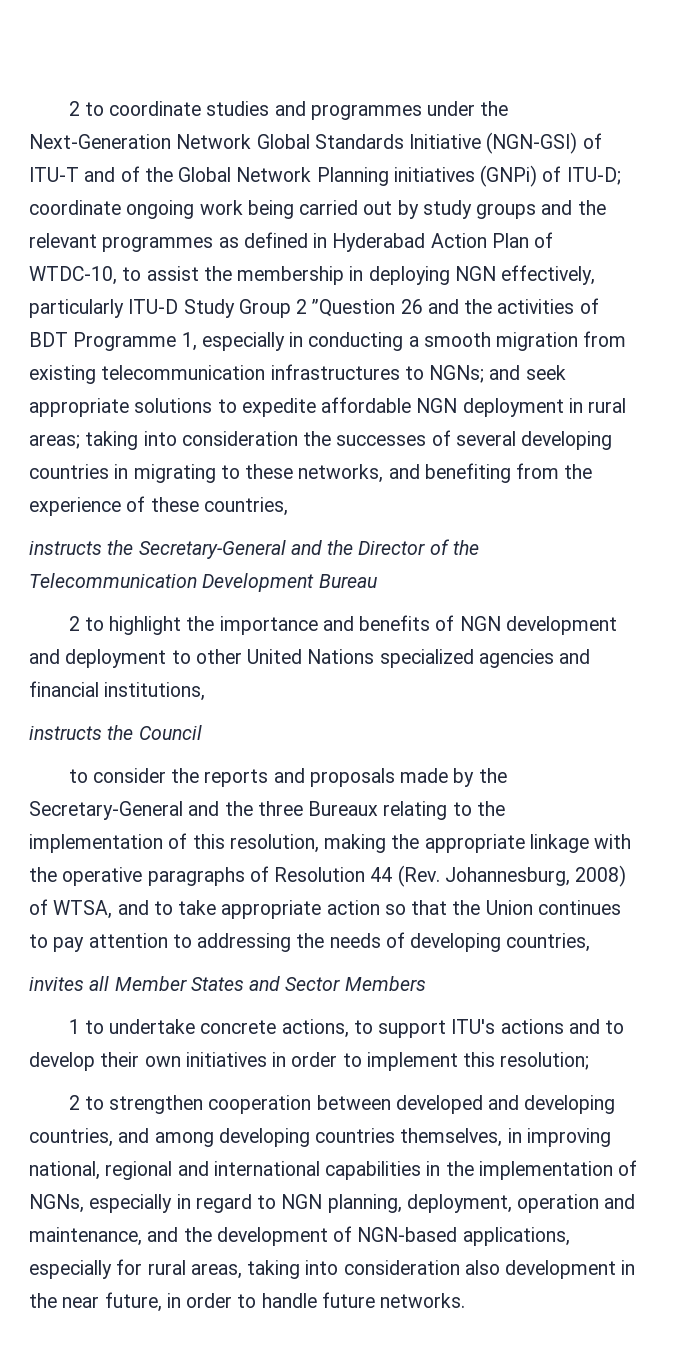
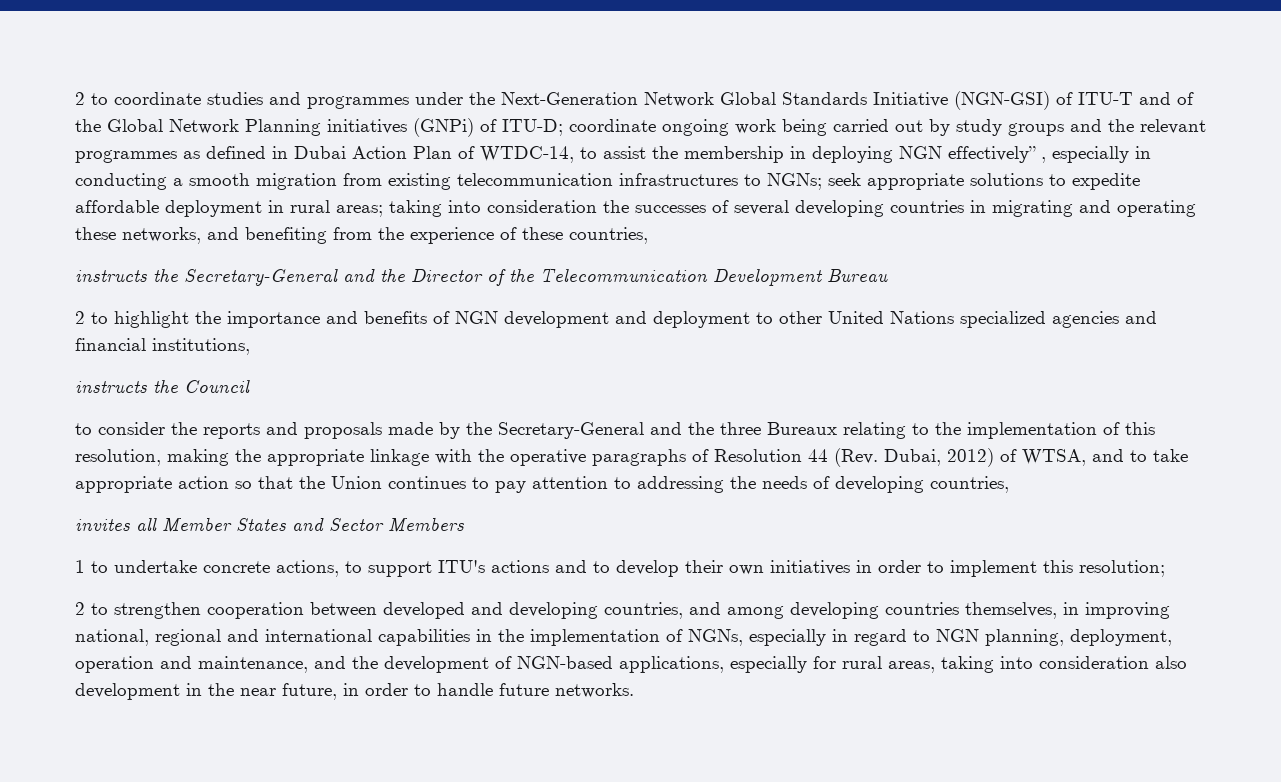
[332,233,426,252] Hyderabad -> [294,146,346,159] Dubai
[29,266,117,285] WTDC-10, -> [480,146,574,163] WTDC-14,
[501,265,596,285] [29,298,599,318] [29,332,197,351] effectively, particularly ITU-D Study Group 2 ”Question 26 and the activities of BDT Programme 1, -> [948,146,1046,163] effectively” ,
[489,365,521,380] and -> (822, 181) none
[416,398,458,413] NGN -> (159, 206) none
[220,465,240,479] to -> [1079,200,1196,217] and operating
[444,865,627,887] Johannesburg, 2008) -> [884,448,994,467] Dubai, 2012)

